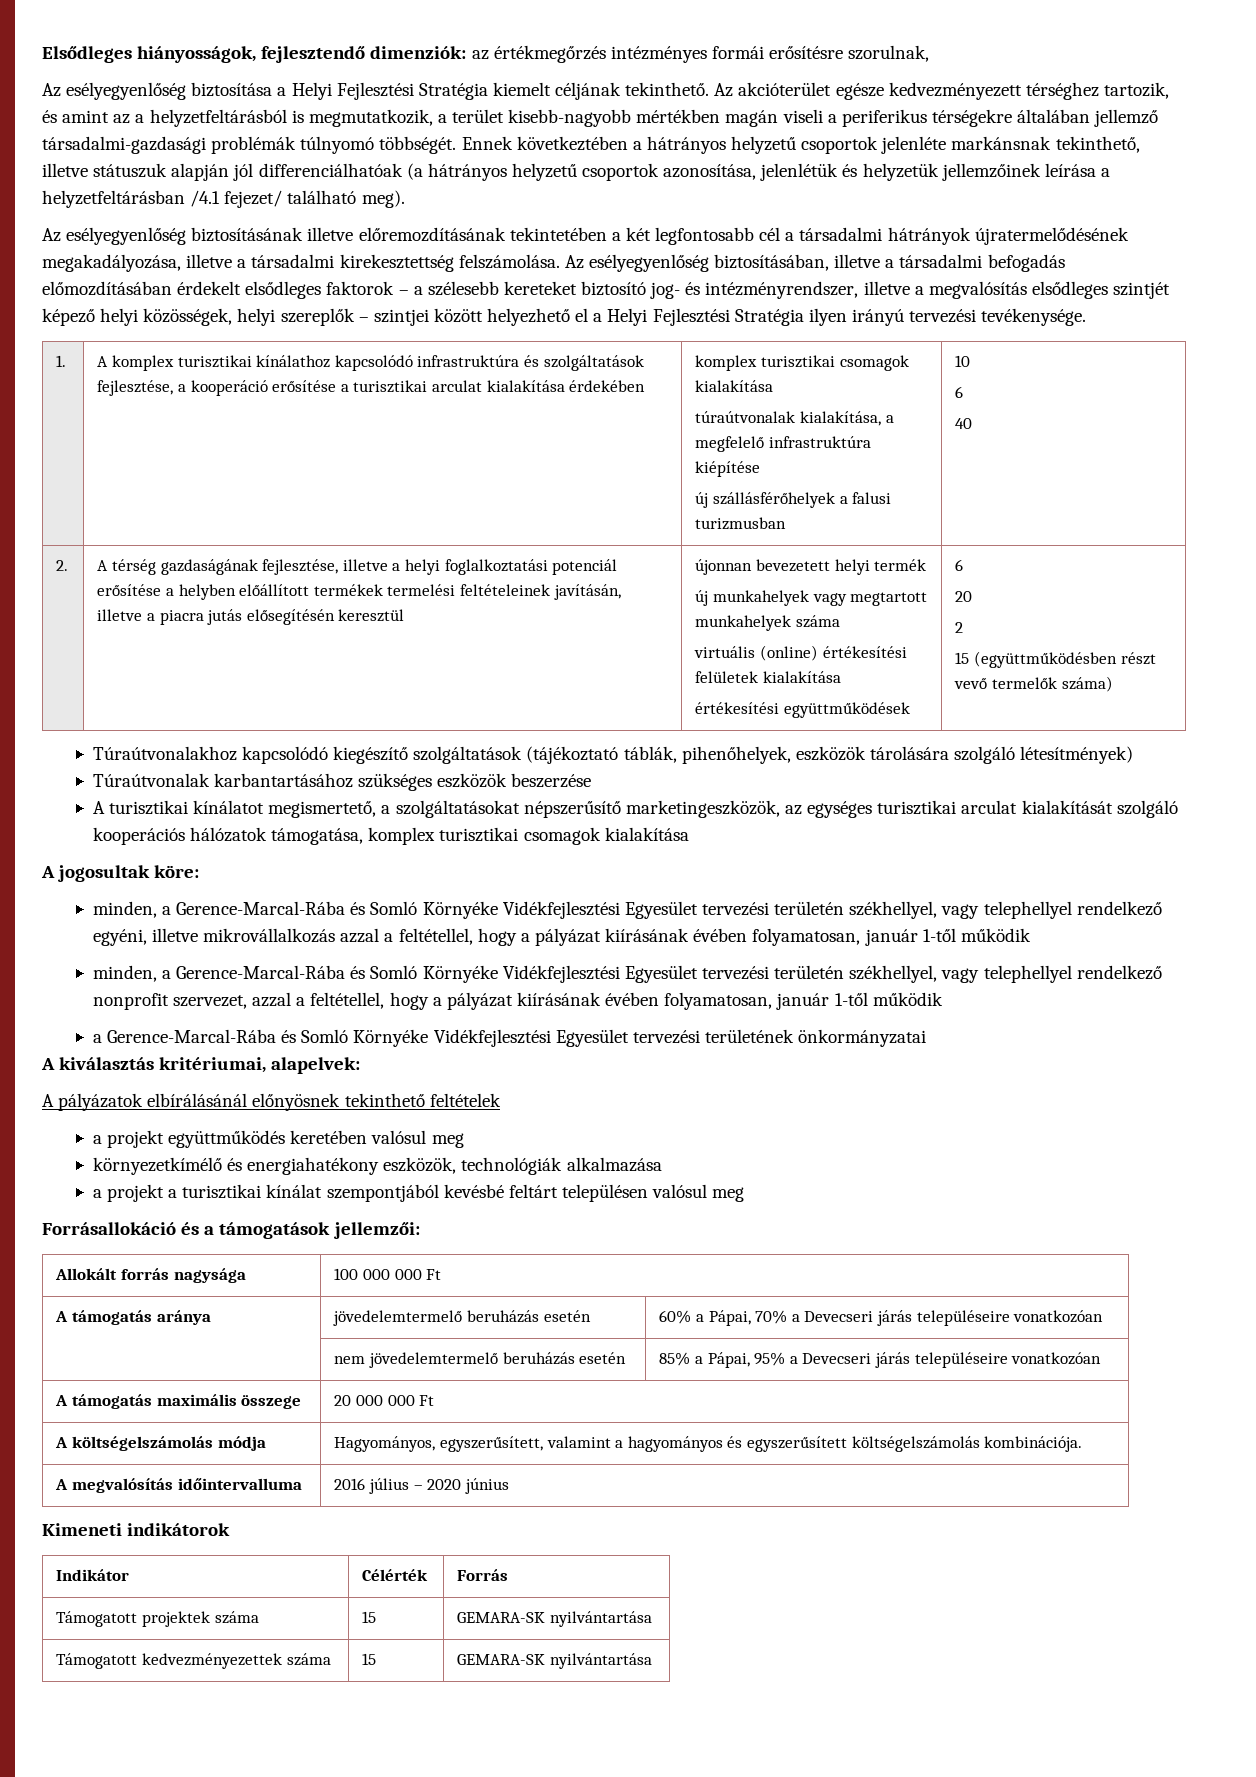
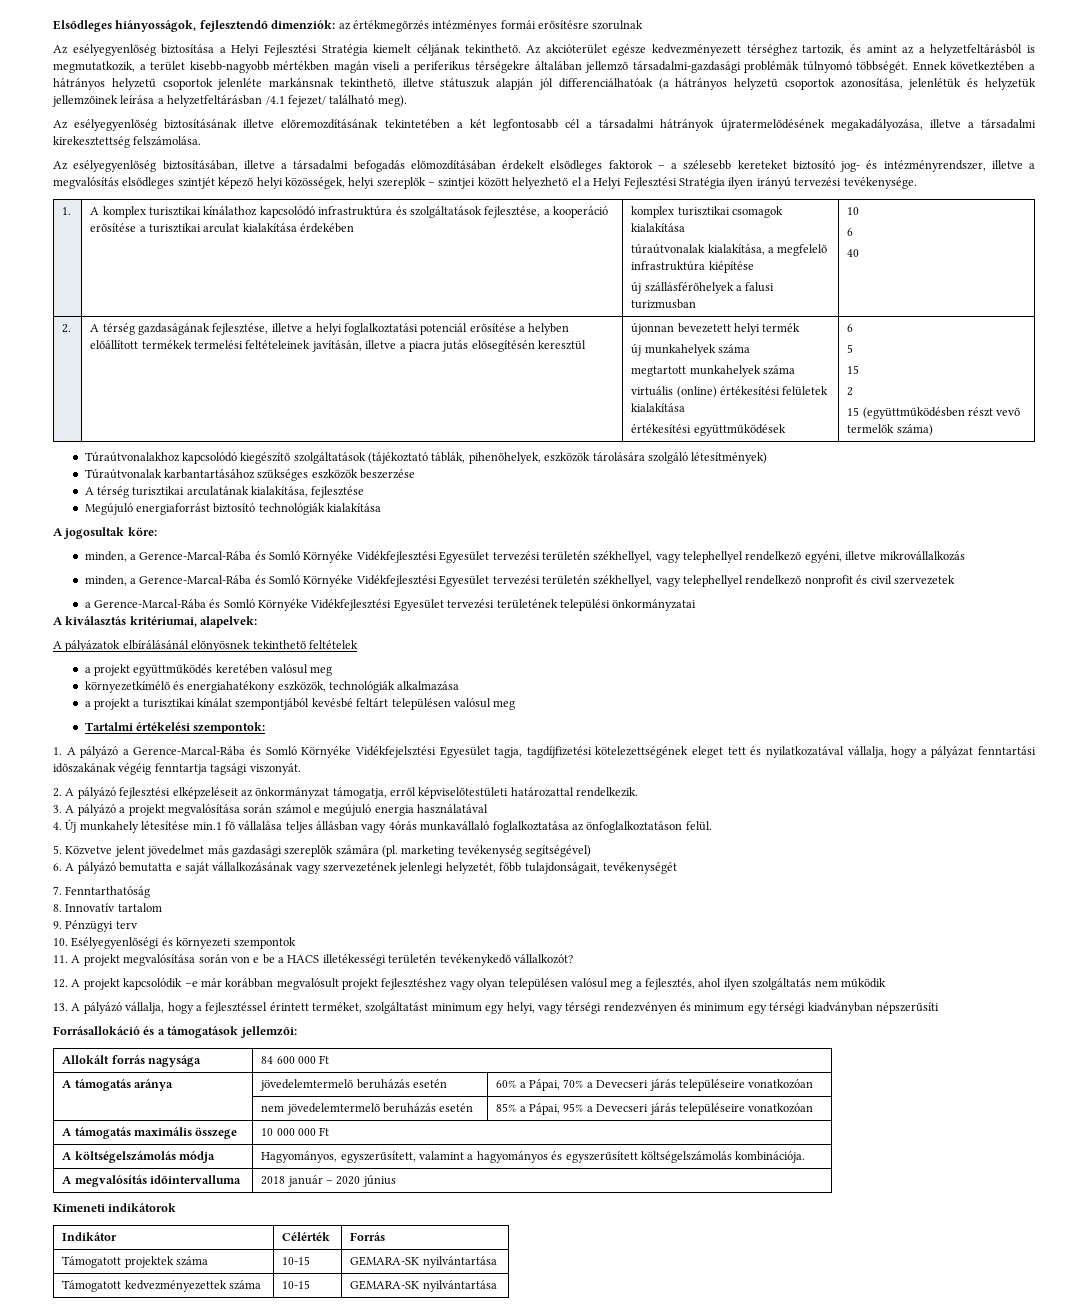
[848,45,930,62] szorulnak, -> [592,20,644,30] szorulnak
(560, 261) none -> (202, 141) //
[812,593,847,606] vagy -> [718,344,751,354] száma //
[955,591,973,602] 20 -> [847,344,854,353] [847,365,860,374] 5 // 15
[109,800,1178,818] [92,827,601,845] turisztikai kínálatot megismertető, a szolgáltatásokat népszerűsítő marketingeszközök, az egységes turisztikai arculat kialakítását szolgáló kooperációs hálózatok támogatása, komplex turisztikai csomagok -> [96,486,365,498] [84,502,325,515] térség turisztikai arculatának kialakítása, fejlesztése // Megújuló energiaforrást biztosító technológiák
[340,928,1031,946] azzal a feltétellel, hogy a pályázat kiírásának évében folyamatosan, január 1-től működik -> (965, 556) none
[173,992,943,1010] szervezet, azzal a feltétellel, hogy a pályázat kiírásának évében folyamatosan, január 1-től működik -> [856,575,955,585] és civil szervezetek
(794, 1036) none -> [559,599,610,611] települési
(745, 1194) none -> [84,722,266,734] [53,746,1036,758] [53,763,301,775] [53,787,639,799] [53,803,489,816] [53,819,712,833] [53,845,592,857] [53,862,677,874] [53,886,151,898] [53,903,162,912] [53,920,138,932] [53,937,296,949] [53,954,573,966] [53,978,886,990] [53,1002,939,1014] // Tartalmi értékelési szempontok: // 1. A pályázó a Gerence-Marcal-Rába és Somló Környéke Vidékfejelsztési Egyesület tagja, tagdíjfizetési kötelezettségének eleget tett és nyilatkozatával vállalja, hogy a pályázat fenntartási időszakának végéig fenntartja tagsági viszonyát. // 2. A pályázó fejlesztési elképzeléseit az önkormányzat támogatja, erről képviselőtestületi határozattal rendelkezik. // 3. A pályázó a projekt megvalósítása során számol e megújuló energia használatával // 4. Új munkahely létesítése min.1 fő vállalása teljes állásban vagy 4órás munkavállaló foglalkoztatása az önfoglalkoztatáson felül. // 5. Közvetve jelent jövedelmet más gazdasági szereplők számára (pl. marketing tevékenység segítségével) // 6. A pályázó bemutatta e saját vállalkozásának vagy szervezetének jelenlegi helyzetét, főbb tulajdonságait, tevékenységét // 7. Fenntarthatóság // 8. Innovatív tartalom // 9. Pénzügyi terv // 10. Esélyegyenlőségi és környezeti szempontok // 11. A projekt megvalósítása során von e be a HACS illetékességi területén tevékenykedő vállalkozót? // 12. A projekt kapcsolódik –e már korábban megvalósult projekt fejlesztéshez vagy olyan településen valósul meg a fejlesztés, ahol ilyen szolgáltatás nem működik // 13. A pályázó vállalja, hogy a fejlesztéssel érintett terméket, szolgáltatást minimum egy helyi, vagy térségi rendezvényen és minimum egy térségi kiadványban népszerűsíti
[334,1268,391,1280] 100 000 -> [261,1056,295,1064] 84 600
[334,1395,352,1406] 20 -> [261,1128,274,1136] 10
[334,1478,410,1494] 2016 július -> [261,1175,323,1187] 2018 január
[362,1611,377,1623] 15 -> [282,1256,311,1265] 10-15
[362,1653,377,1665] 15 -> [282,1280,311,1289] 10-15

